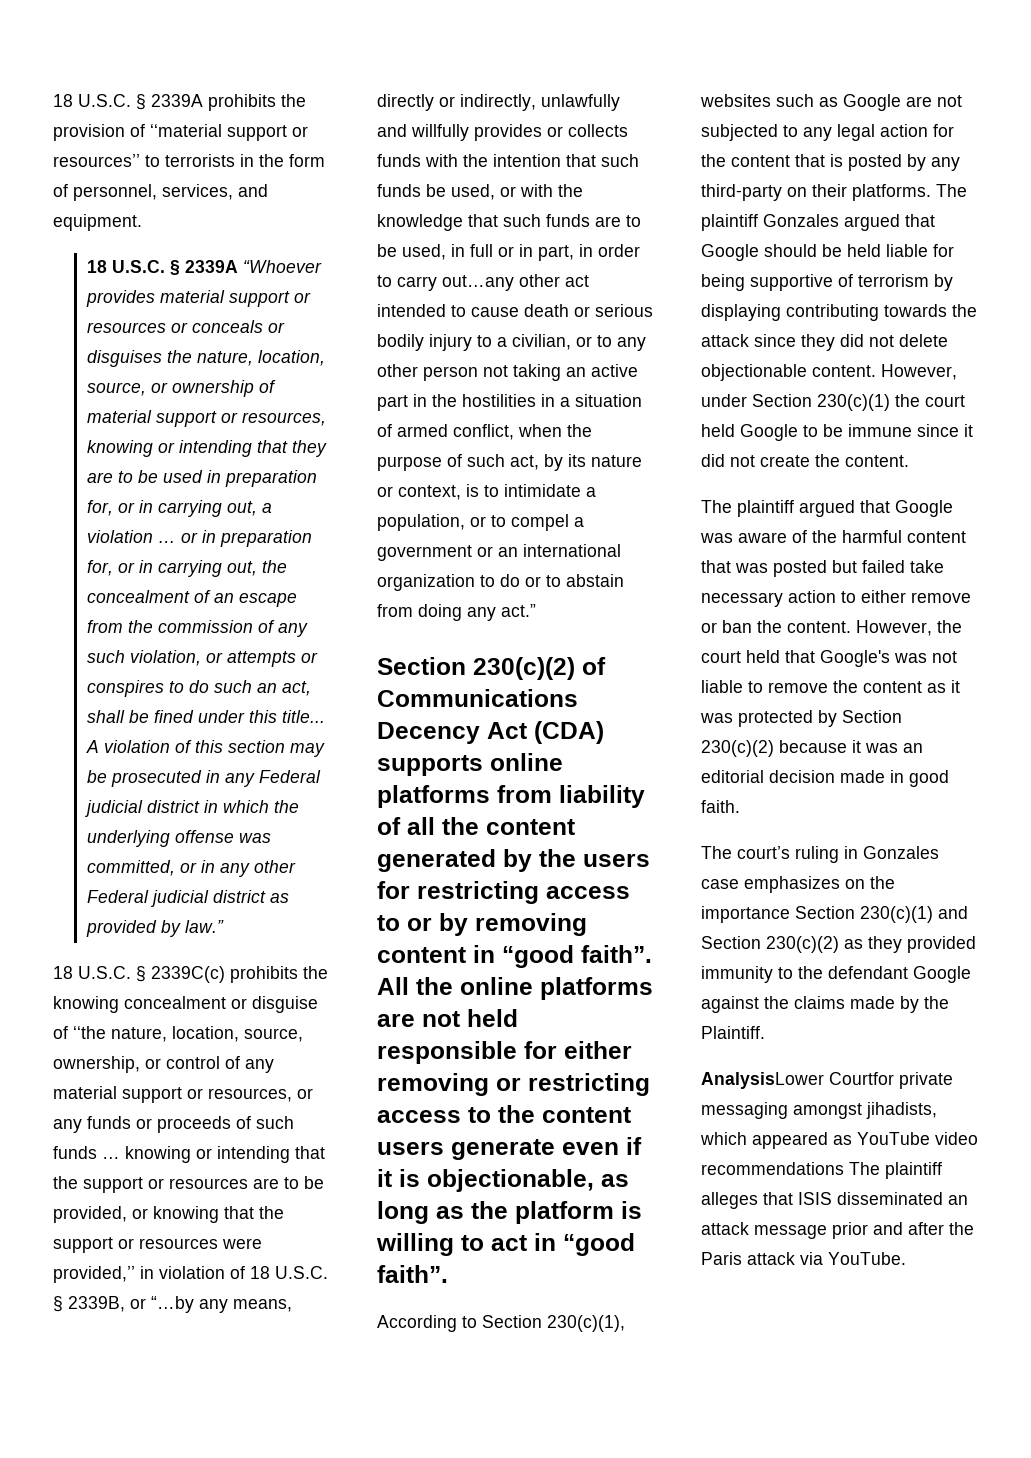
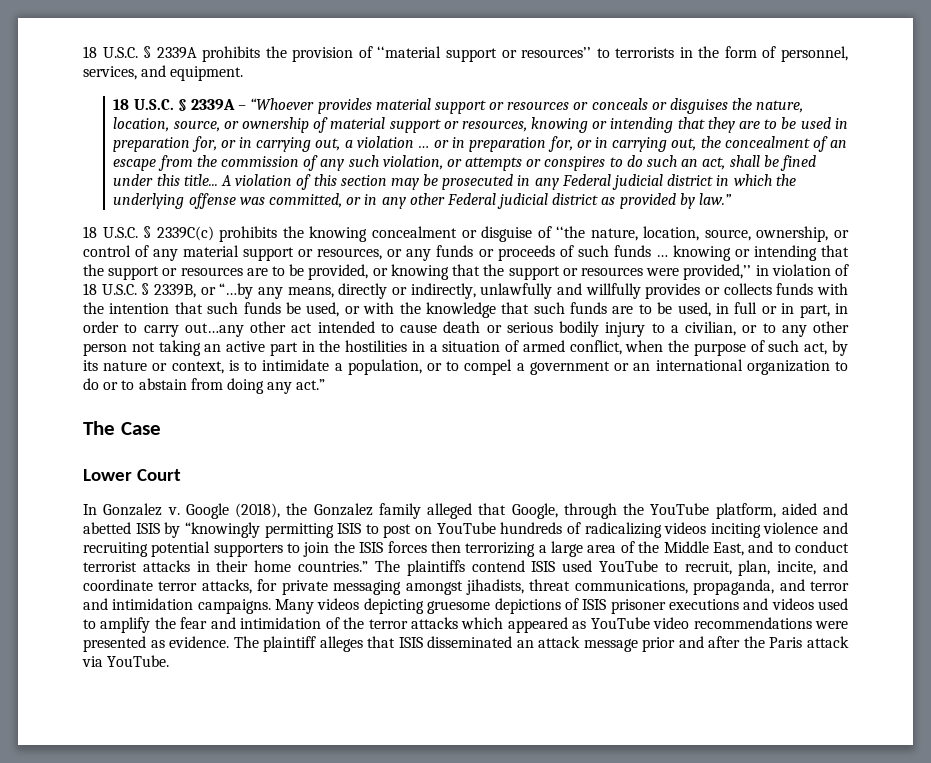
(238, 266) none -> [238,105,247,110] –
[377,657,606,680] [377,689,578,707] [377,721,604,744] [377,753,563,776] [377,785,645,808] [377,817,575,835] [377,849,650,872] [377,881,630,904] [377,913,587,936] [377,945,652,968] [377,977,653,1000] [377,1009,518,1027] [377,1041,632,1064] [377,1073,650,1096] [377,1105,631,1123] [377,1137,642,1160] [377,1169,629,1192] [377,1201,642,1224] [376,1233,635,1256] [377,1265,448,1283] [377,1315,625,1332] [700,94,962,111] [701,124,954,141] [701,154,960,171] [701,184,967,201] [701,214,935,231] [701,244,954,261] [701,274,953,291] [701,304,977,321] [701,334,948,351] [701,364,957,381] [701,394,965,411] [701,424,973,441] [701,454,909,467] [701,500,953,517] [700,530,966,543] [701,560,944,577] [701,590,971,607] [701,620,962,636] [701,650,957,667] [701,680,960,693] [700,710,902,727] [701,740,923,757] [701,770,949,787] [701,800,740,813] [701,846,939,863] [701,876,895,893] [701,906,968,923] [701,936,976,953] [701,966,971,983] [701,996,949,1013] [701,1026,765,1039] [701,1072,953,1089] [701,1102,937,1119] Section 230(c)(2) of Communications Decency Act (CDA) supports online platforms from liability of all the content generated by the users for restricting access to or by removing content in “good faith”. All the online platforms are not held responsible for either removing or restricting access to the content users generate even if it is objectionable, as long as the platform is willing to act in “good faith”. // According to Section 230(c)(1), websites such as Google are not subjected to any legal action for the content that is posted by any third-party on their platforms. The plaintiff Gonzales argued that Google should be held liable for being supportive of terrorism by displaying contributing towards the attack since they did not delete objectionable content. However, under Section 230(c)(1) the court held Google to be immune since it did not create the content. // The plaintiff argued that Google was aware of the harmful content that was posted but failed take necessary action to either remove or ban the content. However, the court held that Google's was not liable to remove the content as it was protected by Section 230(c)(2) because it was an editorial decision made in good faith. // The court’s ruling in Gonzales case emphasizes on the importance Section 230(c)(1) and Section 230(c)(2) as they provided immunity to the defendant Google against the claims made by the Plaintiff. // AnalysisLower Courtfor private messaging amongst jihadists, -> [83,421,161,435] [83,469,182,481] [83,503,848,519] [83,522,848,538] [83,541,849,557] [83,560,848,576] [83,579,849,595] [83,598,848,614] [83,617,458,633] The Case // Lower Court // In Gonzalez v. Google (2018), the Gonzalez family alleged that Google, through the YouTube platform, aided and abetted ISIS by “knowingly permitting ISIS to post on YouTube hundreds of radicalizing videos inciting violence and recruiting potential supporters to join the ISIS forces then terrorizing a large area of the Middle East, and to conduct terrorist attacks in their home countries.” The plaintiffs contend ISIS used YouTube to recruit, plan, incite, and coordinate terror attacks, for private messaging amongst jihadists, threat communications, propaganda, and terror and intimidation campaigns. Many videos depicting gruesome depictions of ISIS prisoner executions and videos used to amplify the fear and intimidation of the terror attacks
(844, 1168) none -> [815,621,848,629] [83,636,230,652] were presented as evidence.

